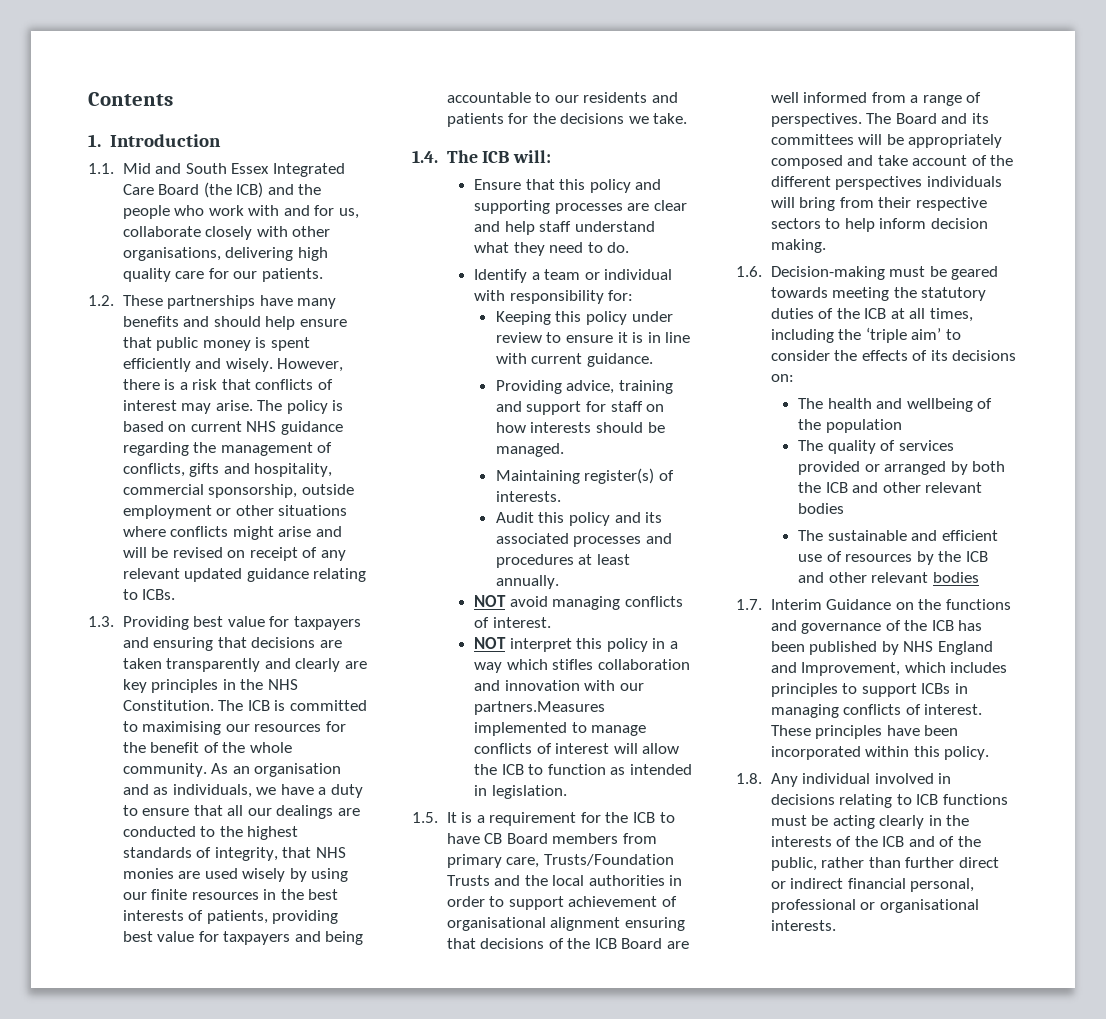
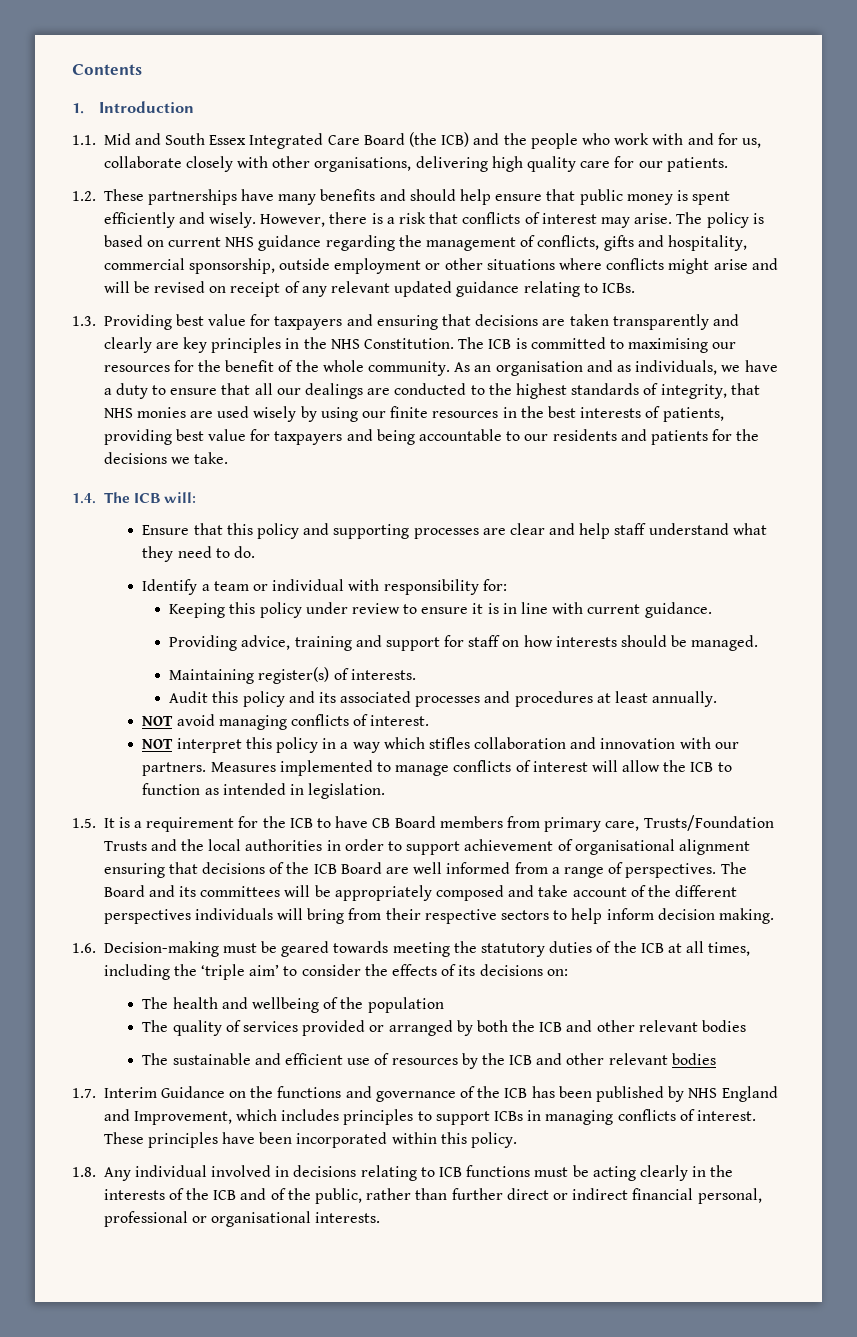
[474,701,606,715] partners.Measures -> [142,762,276,776] partners. Measures

